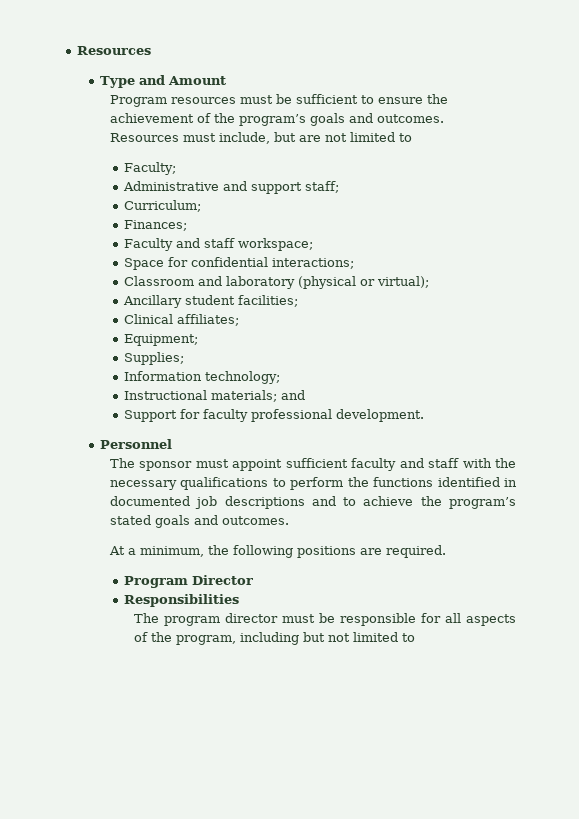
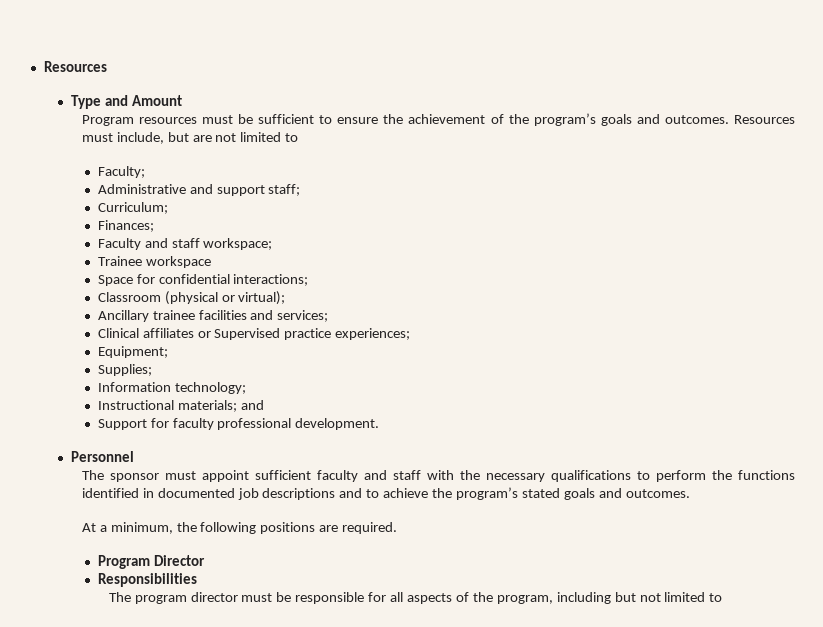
(313, 244) none -> [97,256,211,268] // Trainee workspace
[197,276,295,289] and laboratory -> (161, 297) none
[184,295,298,307] [123,314,239,326] student facilities; // Clinical affiliates; -> [152,310,329,322] [97,328,411,340] trainee facilities and services; // Clinical affiliates or Supervised practice experiences;

